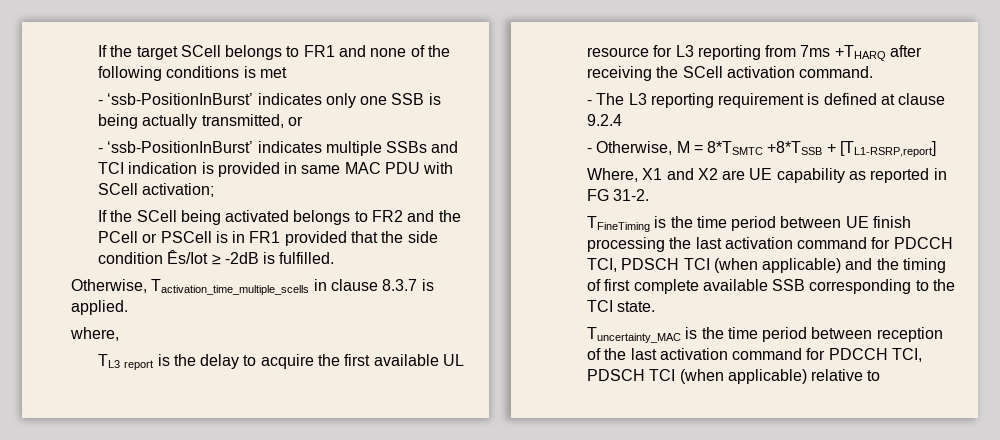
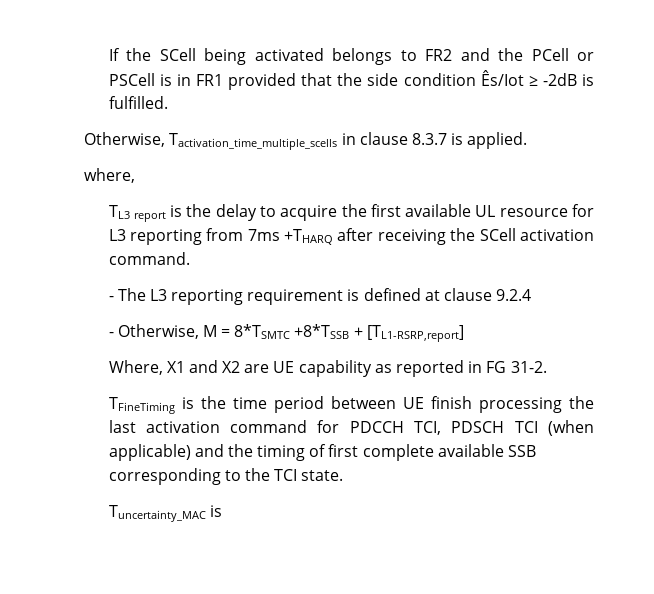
[97,45,451,60] [97,66,287,81] [97,93,441,108] [97,114,303,129] [97,141,459,156] [97,162,454,177] [97,183,215,197] [97,210,133,222] If the target SCell belongs to FR1 and none of the following conditions is met // - ‘ssb-PositionInBurst’ indicates only one SSB is being actually transmitted, or // - ‘ssb-PositionInBurst’ indicates multiple SSBs and TCI indication is provided in same MAC PDU with SCell activation; // If the -> [108,48,152,61] If the
[701,327,943,342] [586,348,923,362] [586,369,881,384] the time period between reception of the last activation command for PDCCH TCI, PDSCH TCI (when applicable) relative to -> (222, 511) none

